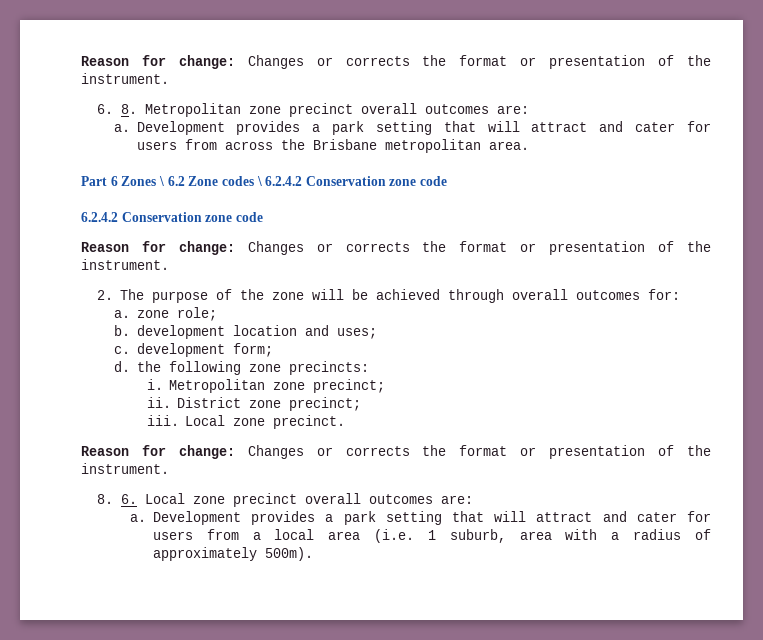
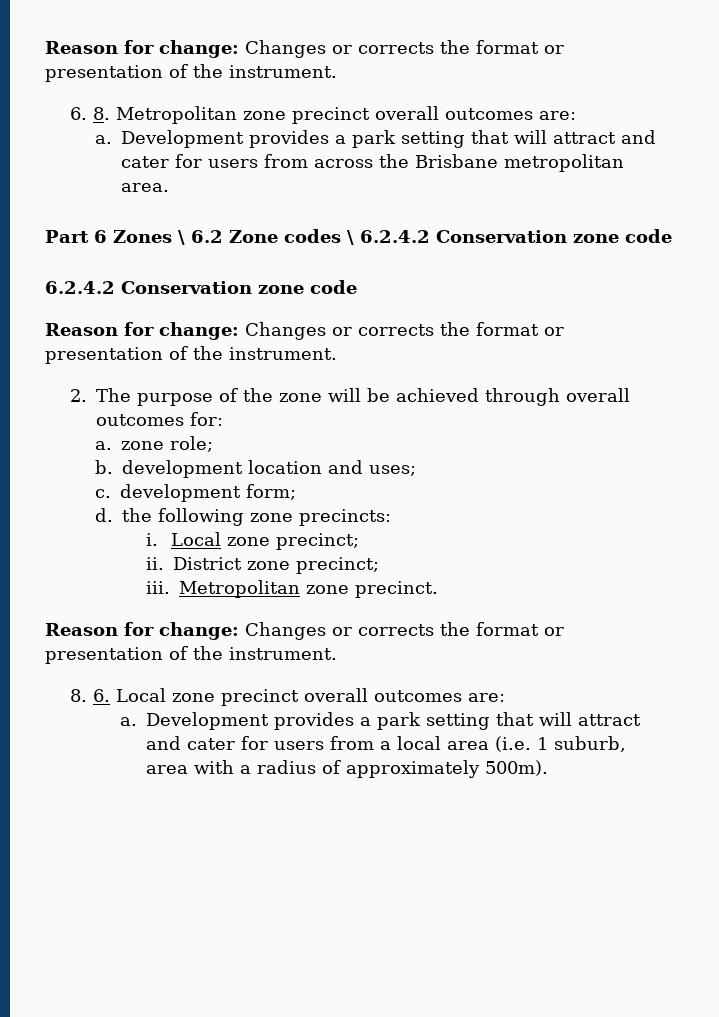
[169,379,266,393] Metropolitan -> [170,532,221,546] Local
[185,415,226,426] Local -> [178,580,300,598] Metropolitan

